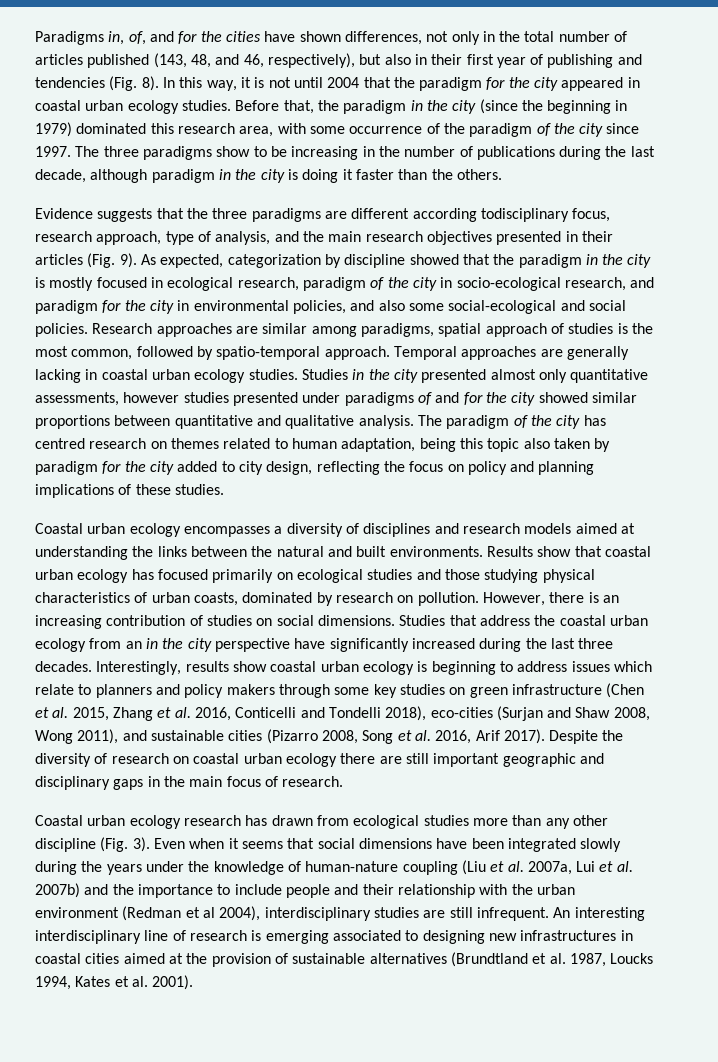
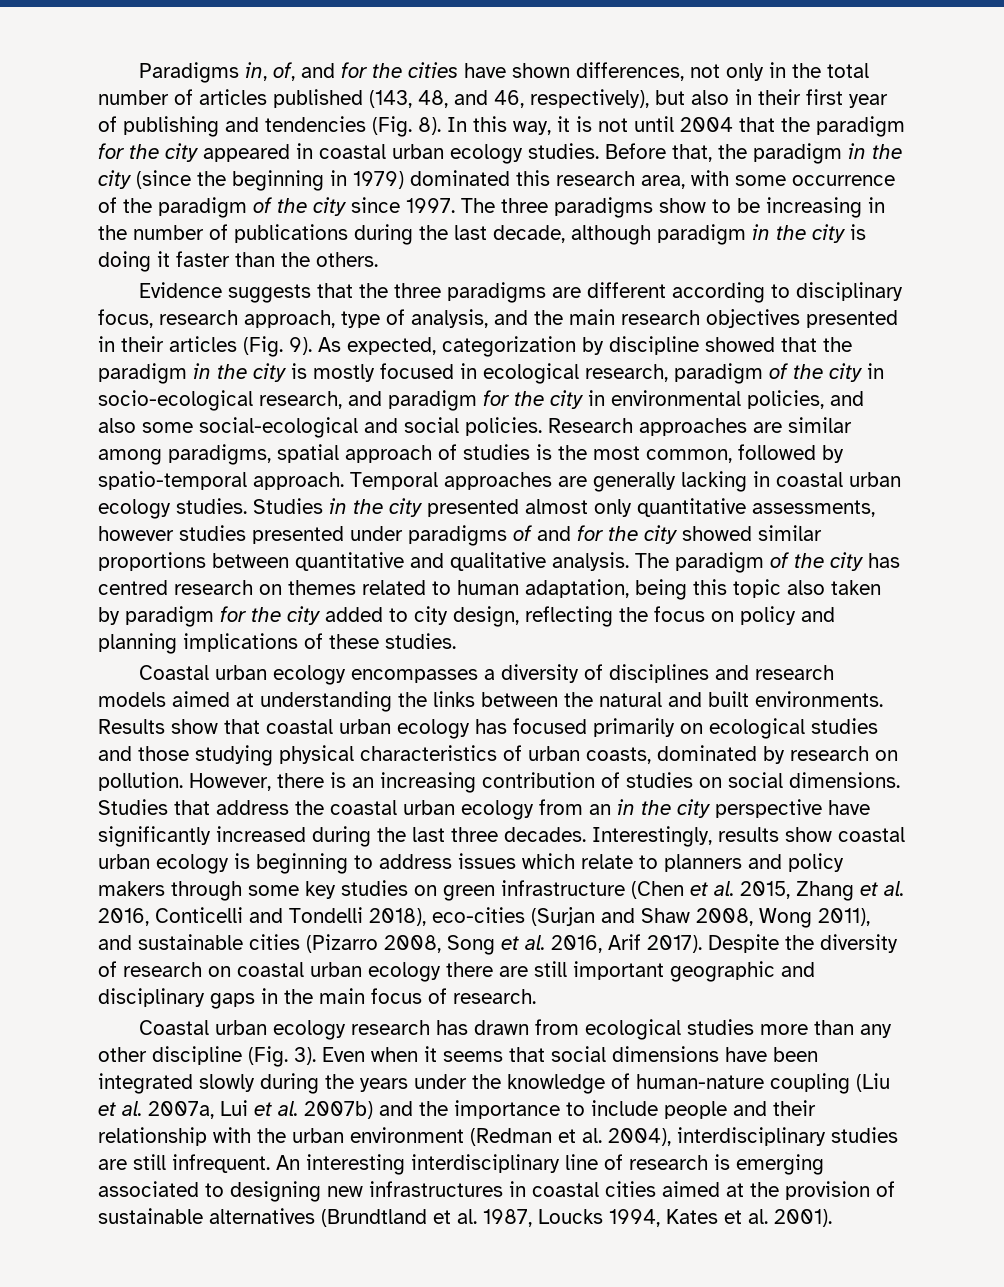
[480,208,569,222] todisciplinary -> [770,282,903,301] to disciplinary
[202,907,215,918] al -> [582,1128,602,1143] al.

